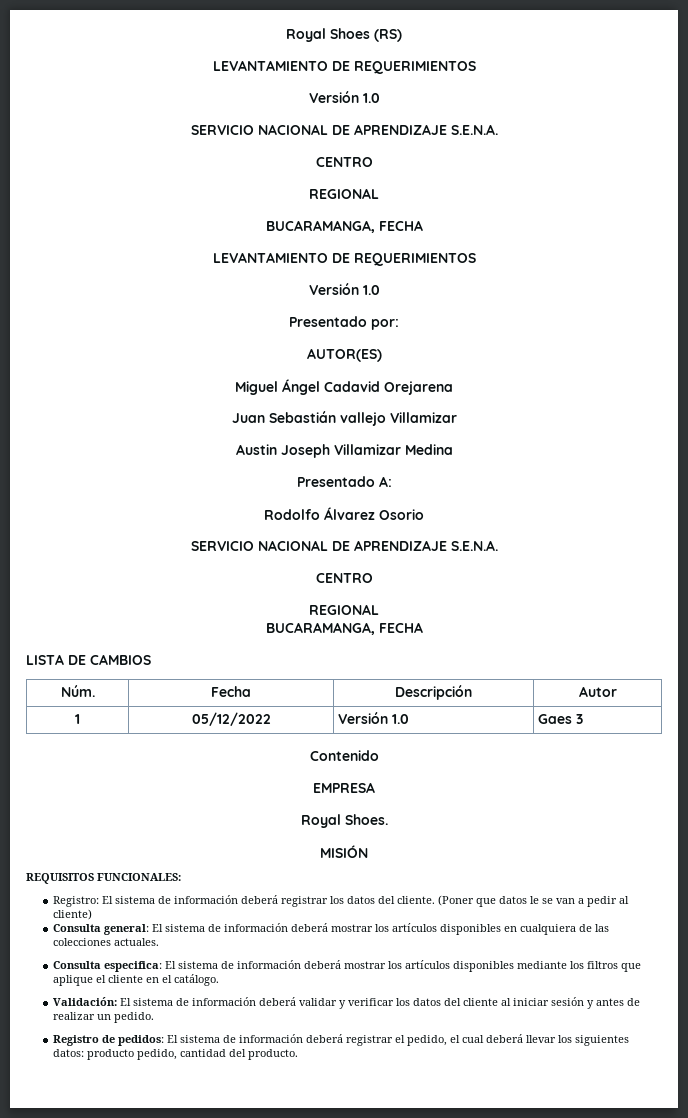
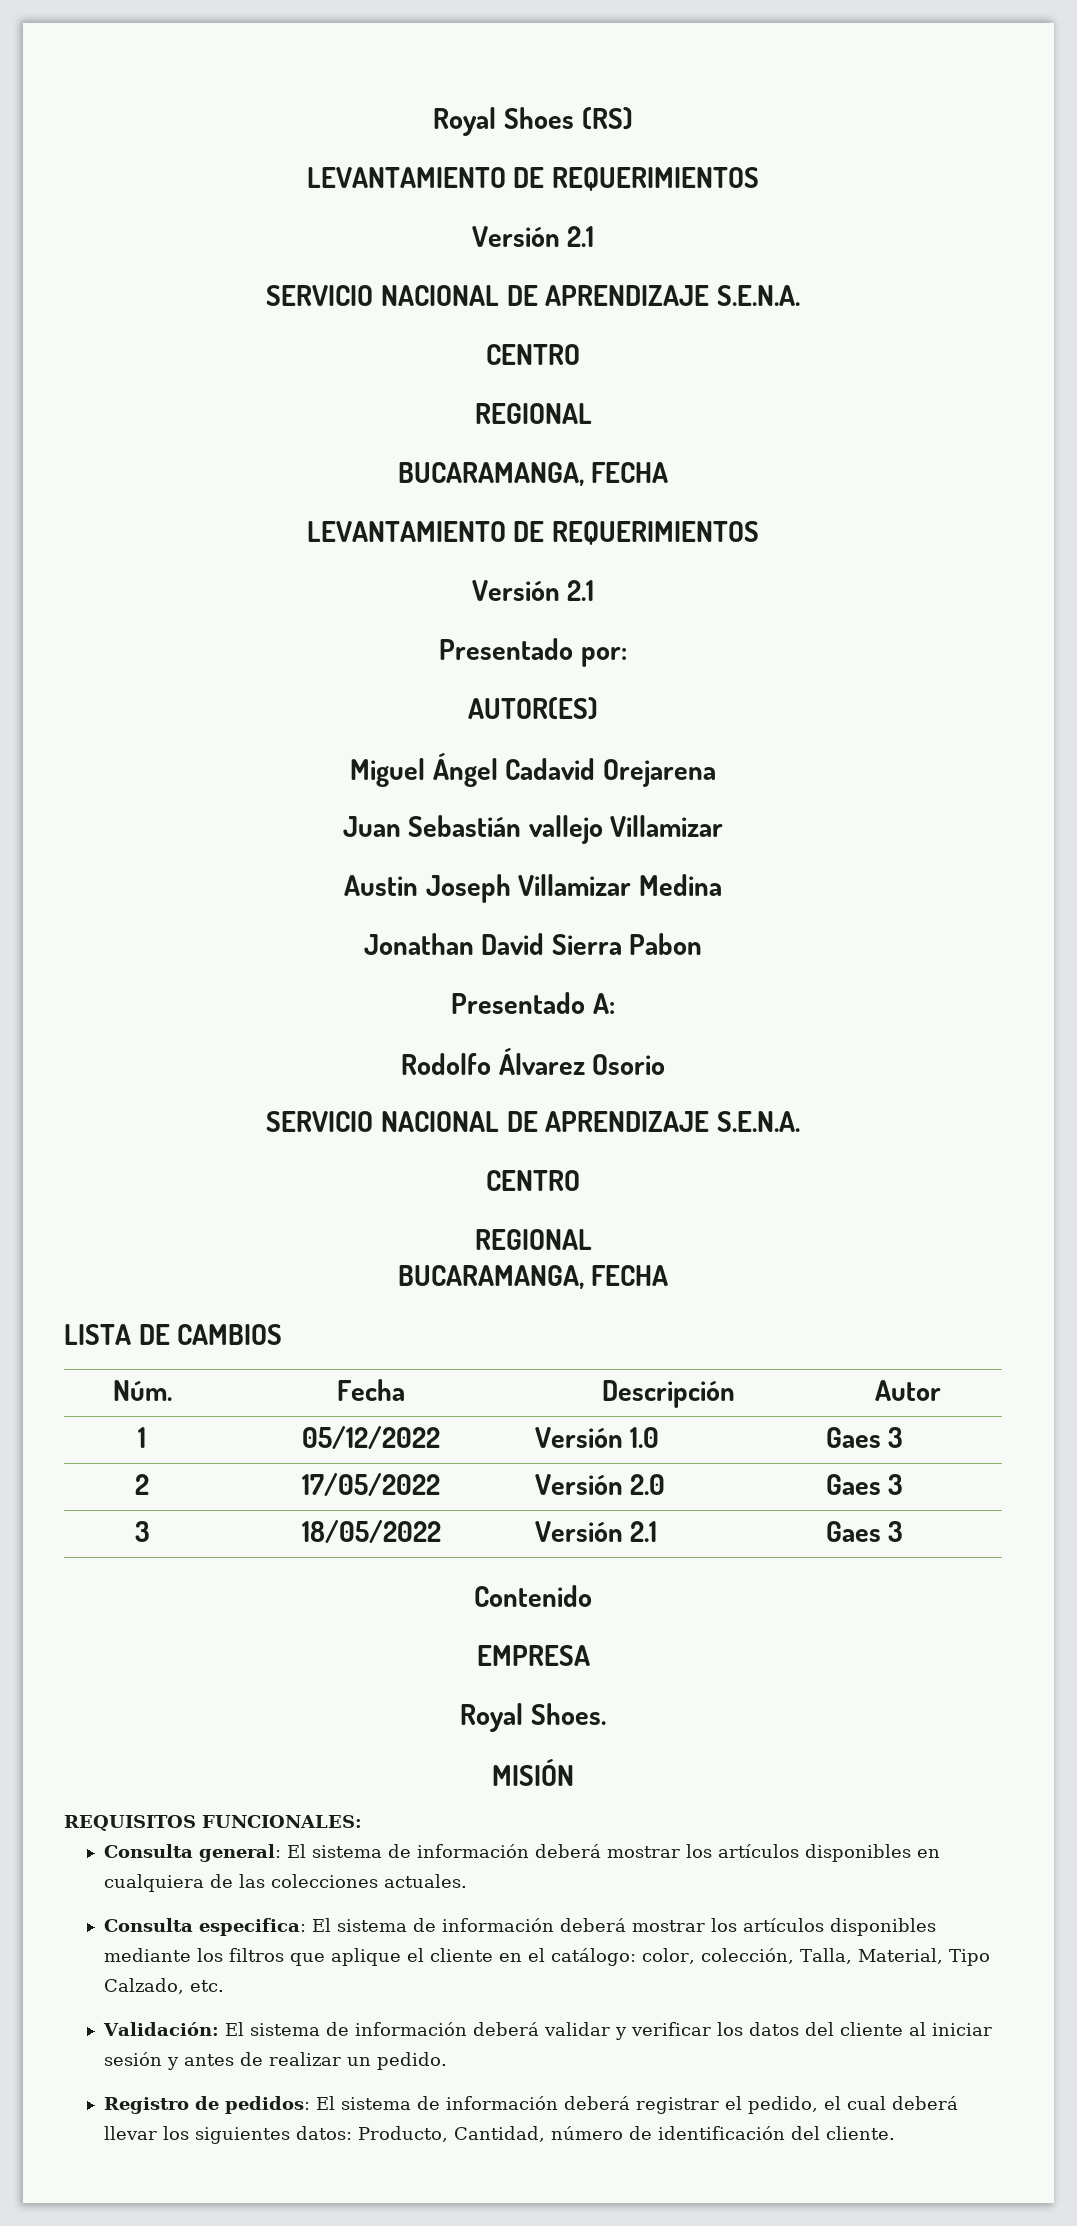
[362,93,380,103] 1.0 -> [567,226,595,247] 2.1
[362,285,380,295] 1.0 -> [567,580,595,601] 2.1
(453, 449) none -> [363,933,703,955] // Jonathan David Sierra Pabon
(584, 719) none -> [135,1474,149,1495] [302,1473,441,1496] [534,1474,666,1495] [825,1474,904,1495] [134,1521,150,1542] [301,1520,441,1543] [534,1521,658,1542] [825,1521,904,1542] // 2 | 17/05/2022 | Versión 2.0 | Gaes 3 // 3 | 18/05/2022 | Versión 2.1 | Gaes 3
[52,895,629,907] [52,909,92,920] // Registro: El sistema de información deberá registrar los datos del cliente. (Poner que datos le se van a pedir al cliente) -> (362, 1821) none
[173,974,219,986] catálogo. -> [550,1948,990,1966] [103,1978,224,1994] catálogo: color, colección, Talla, Material, Tipo Calzado, etc.
[86,1049,298,1060] producto pedido, cantidad del producto. -> [357,2126,895,2142] Producto, Cantidad, número de identificación del cliente.

